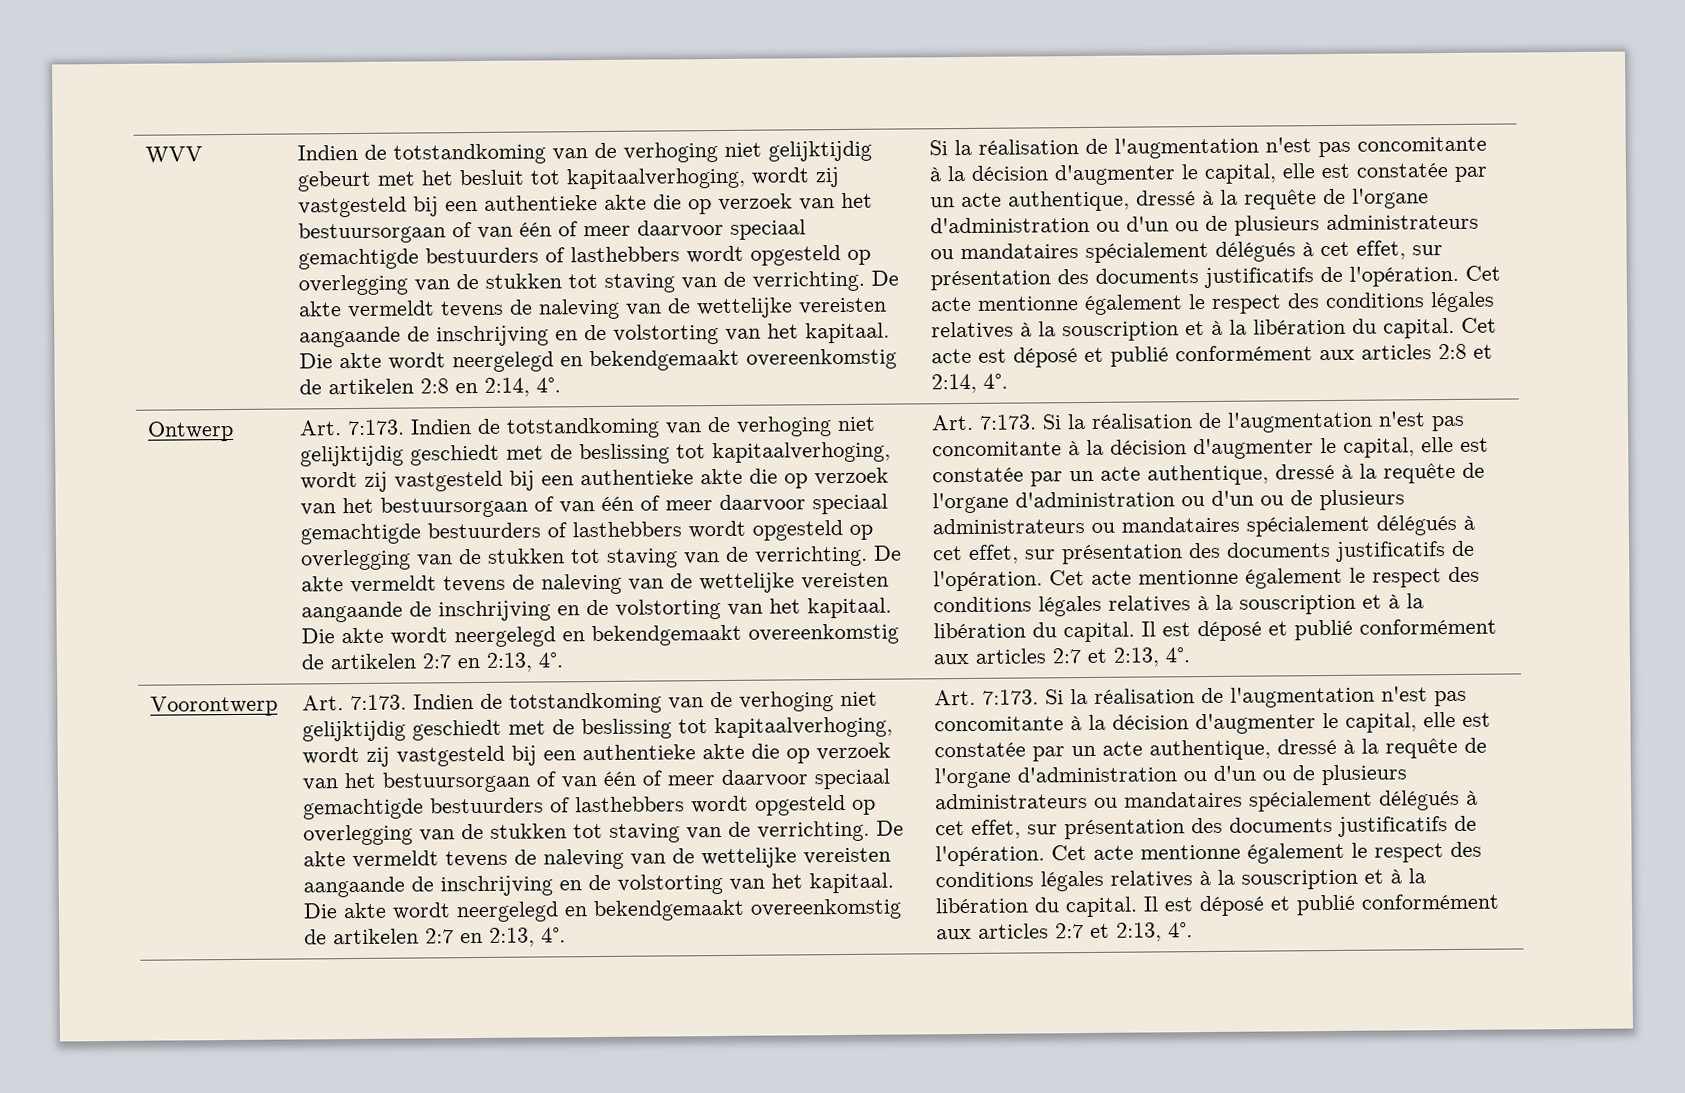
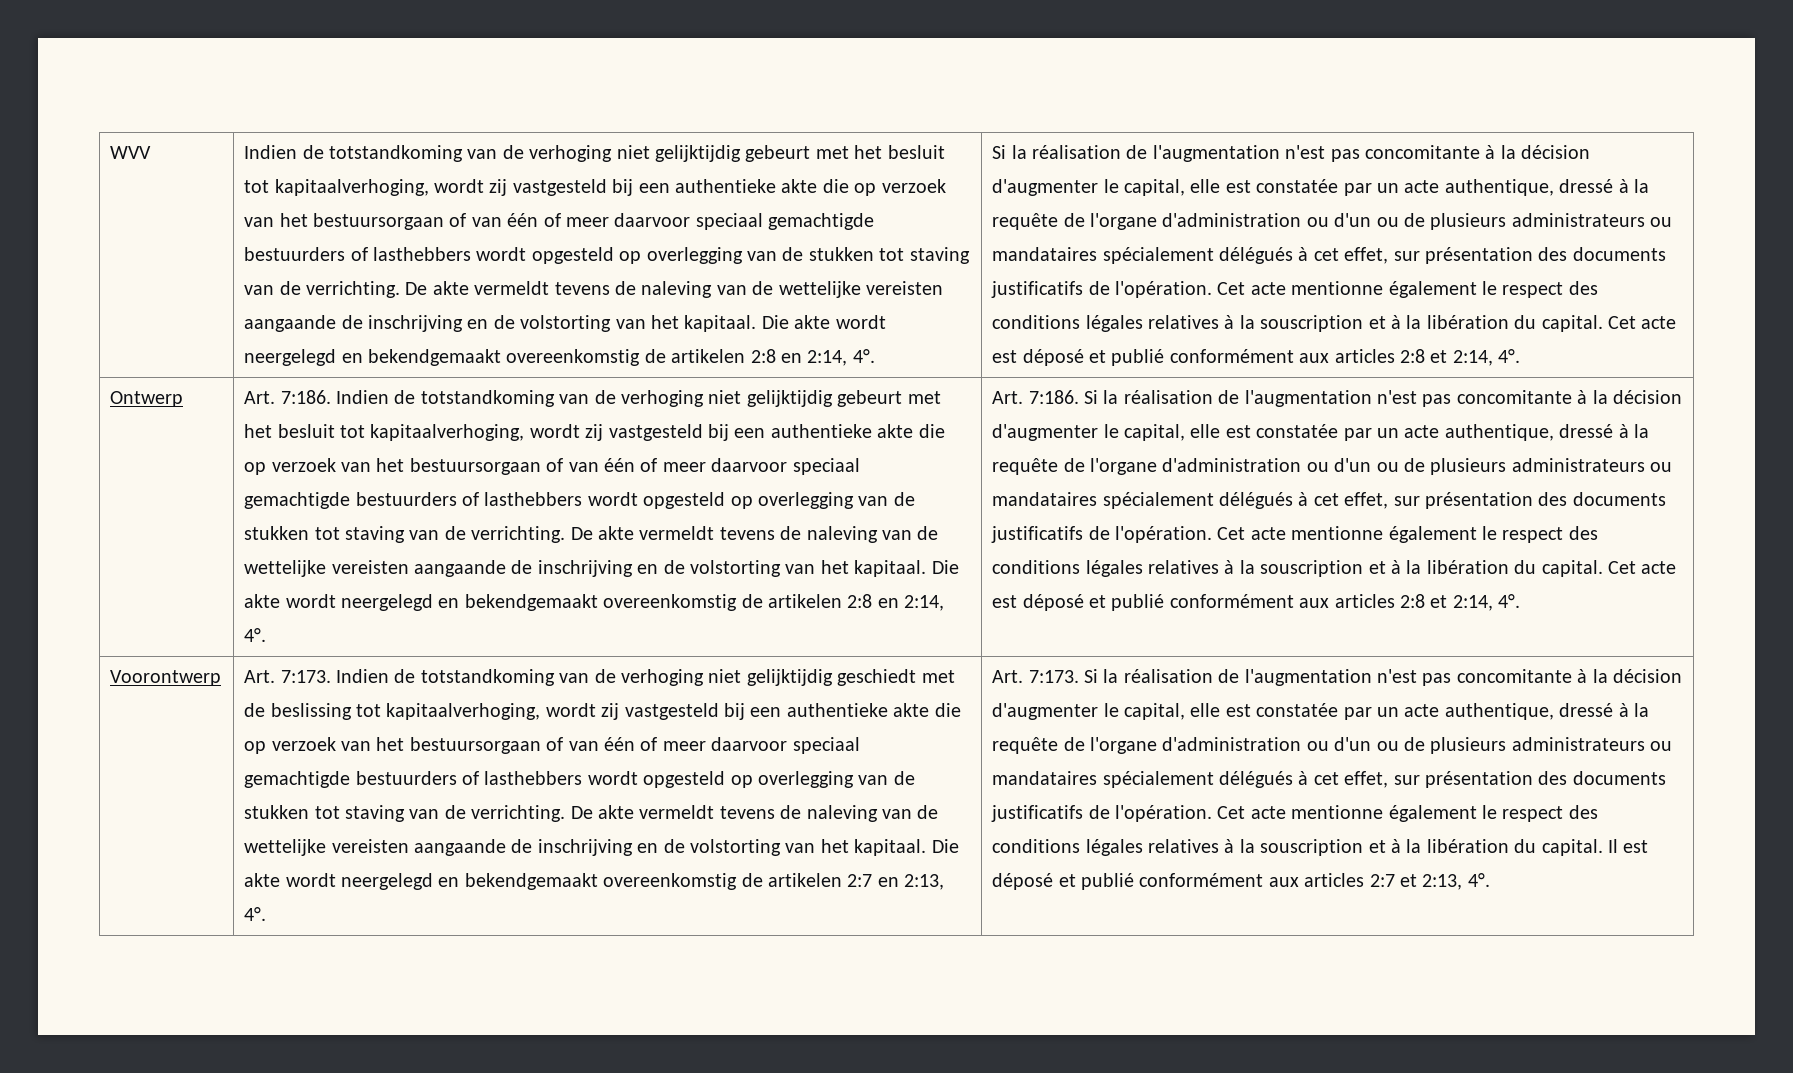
[347,416,877,439] [300,443,671,467] 7:173. Indien de totstandkoming van de verhoging niet gelijktijdig geschiedt met de beslissing -> [280,390,941,407] [244,424,335,438] 7:186. Indien de totstandkoming van de verhoging niet gelijktijdig gebeurt met het besluit
[422,652,564,672] [931,414,1038,431] 2:7 en 2:13, 4°. | Art. 7:173. -> [847,594,945,611] [244,628,267,642] [992,390,1079,404] 2:8 en 2:14, 4°. | Art. 7:186.
[1141,618,1498,642] [933,647,1160,667] Il est déposé et publié conformément aux articles 2:7 et 2:13, -> [1607,561,1677,574] [992,594,1493,611] Cet acte est déposé et publié conformément aux articles 2:8 et 2:14,

